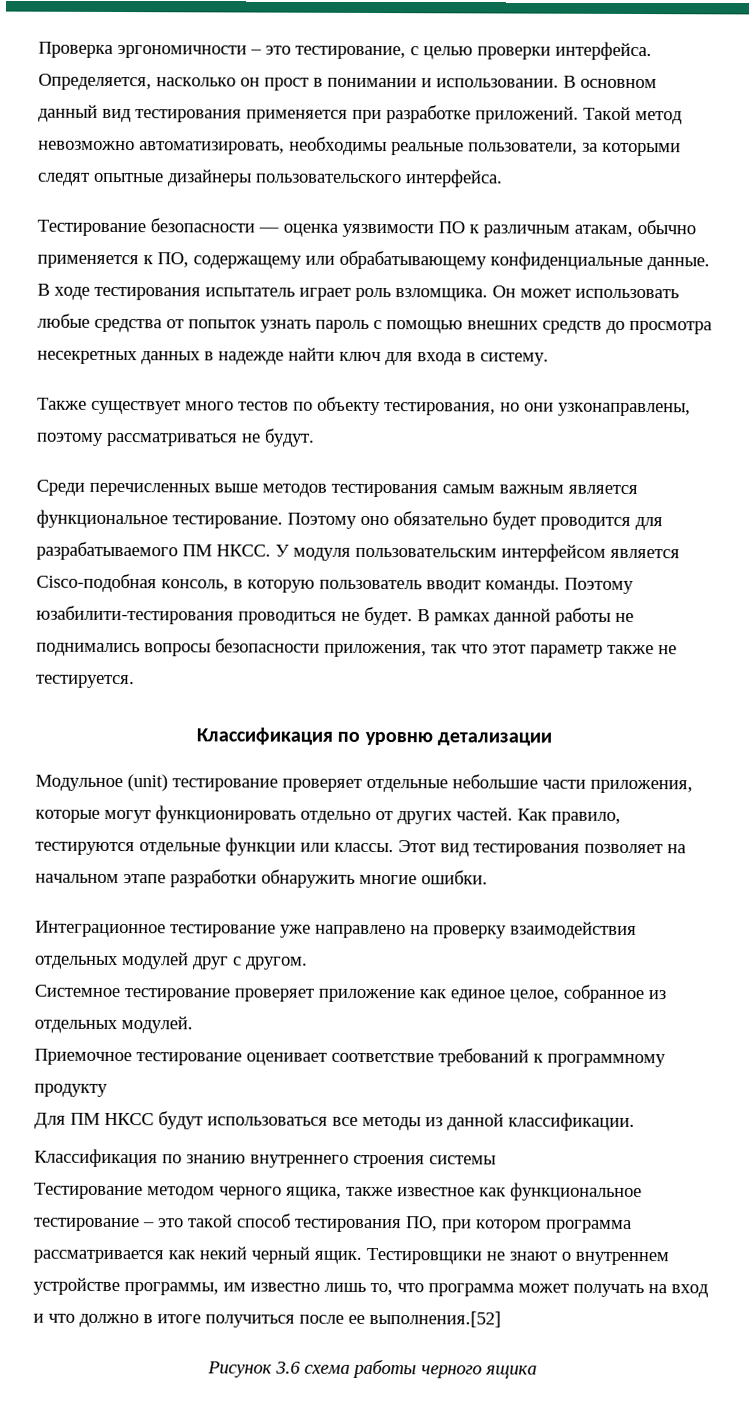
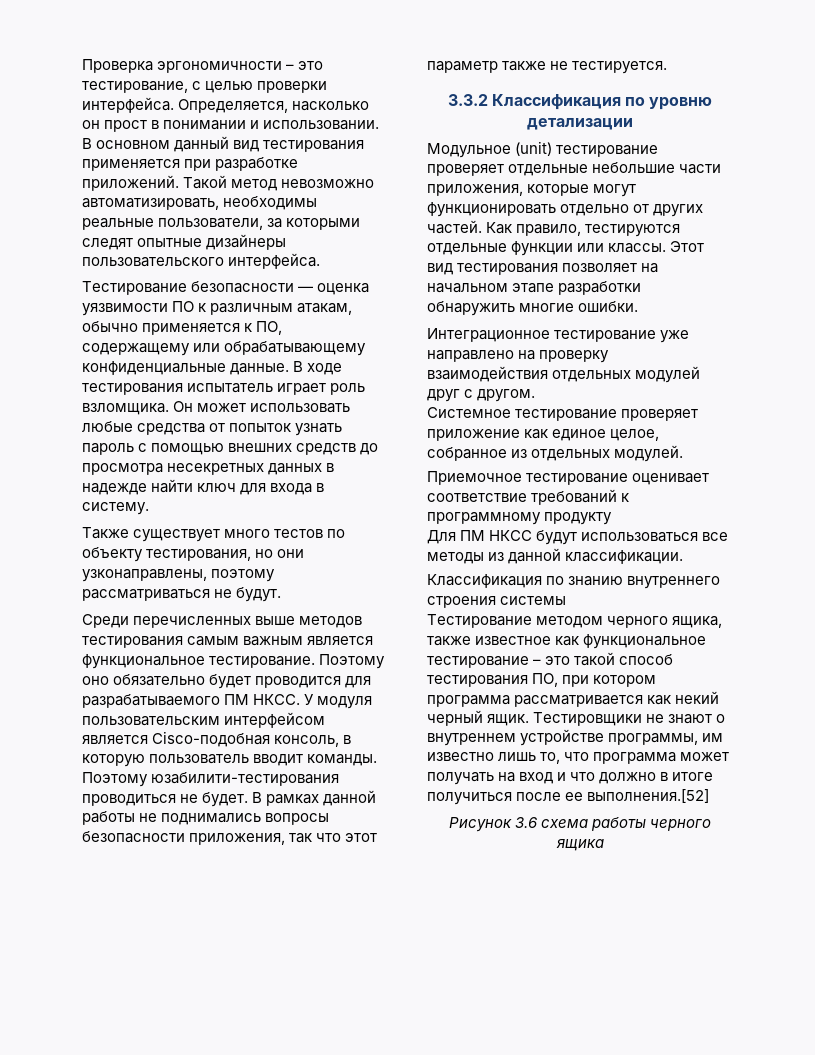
(135, 681) none -> [447,94,488,106] 3.3.2

